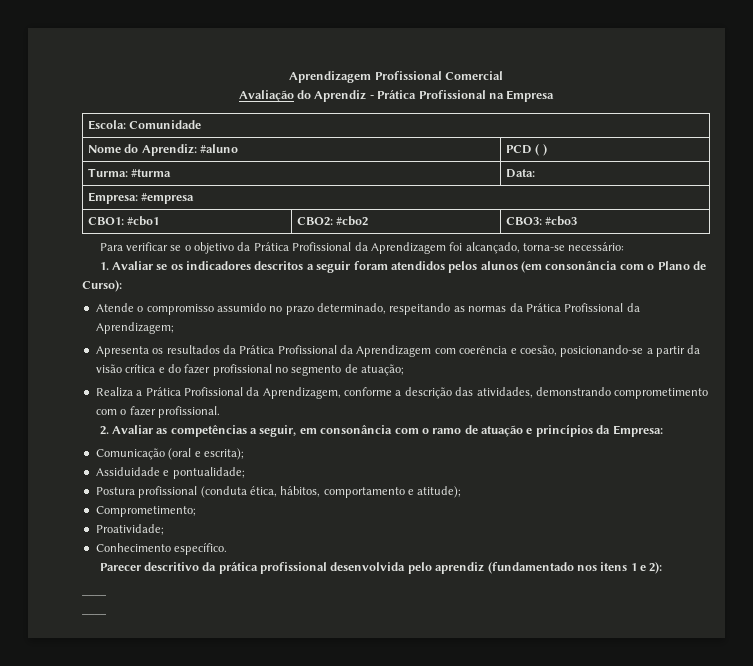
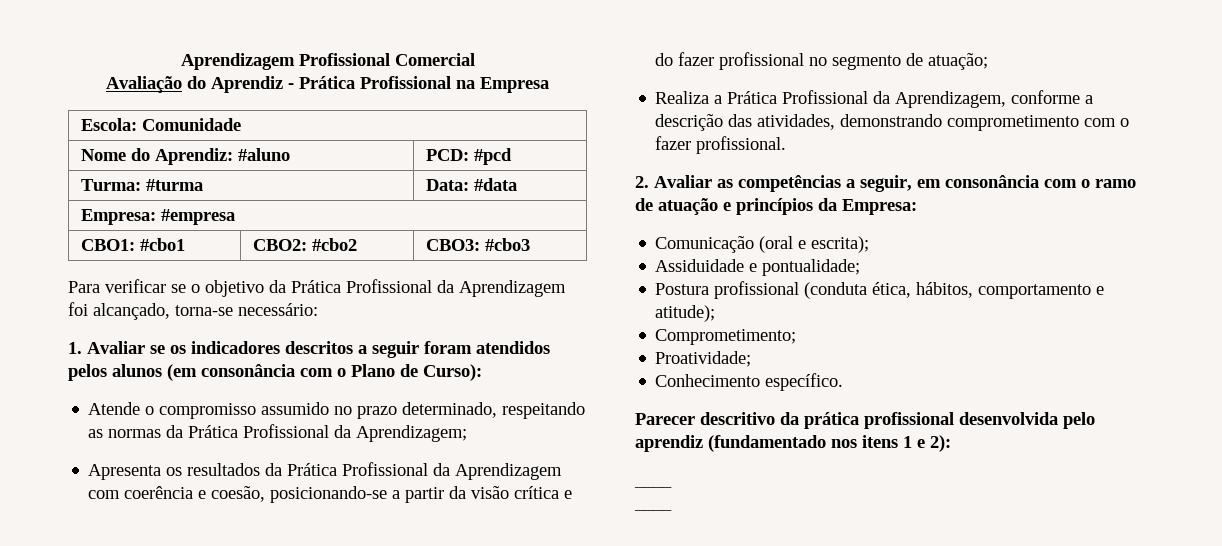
[505,144,547,156] PCD ( ) -> [425,148,512,165] PCD: #pcd
(535, 173) none -> [473,178,517,191] #data

